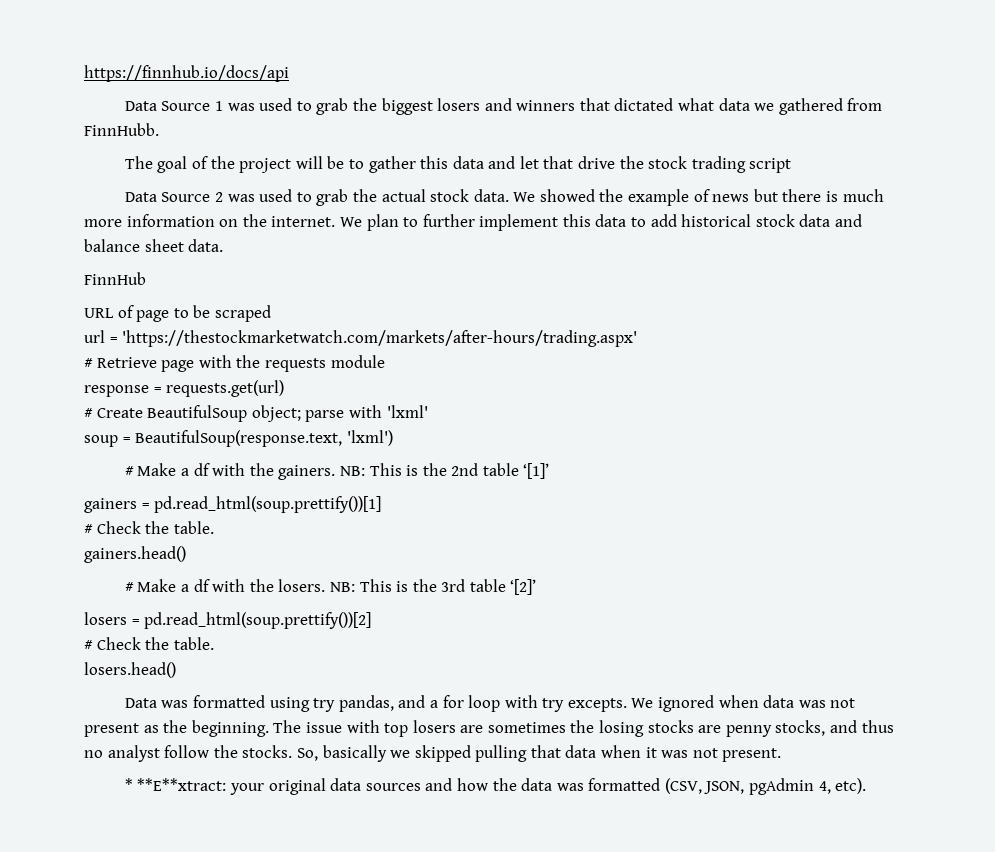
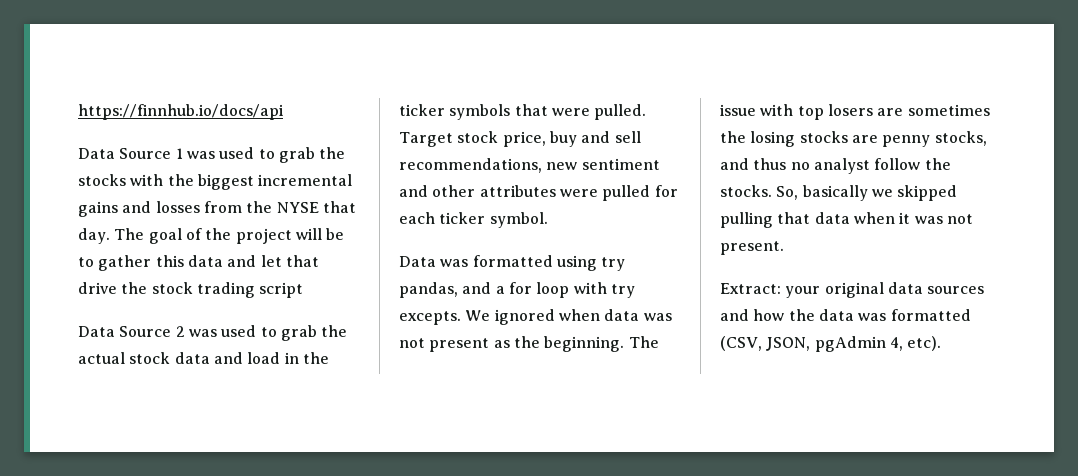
[381,98,883,115] [84,123,159,136] biggest losers and winners that dictated what data we gathered from FinnHubb. // -> [78,174,353,190] [78,201,356,217] [78,228,110,244] stocks with the biggest incremental gains and losses from the NYSE that day.
[473,189,884,206] [84,214,863,231] [84,239,224,252] [84,272,146,285] [84,305,271,322] [84,330,638,347] [84,355,385,372] [84,380,285,397] [84,405,428,422] [84,430,393,447] [124,463,550,480] [84,496,382,513] [84,521,214,534] [84,546,186,563] [124,579,537,595] [84,612,372,629] [84,637,214,650] [84,662,176,678] data. We showed the example of news but there is much more information on the internet. We plan to further implement this data to add historical stock data and balance sheet data. // FinnHub // URL of page to be scraped // url = 'https://thestockmarketwatch.com/markets/after-hours/trading.aspx' // # Retrieve page with the requests module // response = requests.get(url) // # Create BeautifulSoup object; parse with 'lxml' // soup = BeautifulSoup(response.text, 'lxml') // # Make a df with the gainers. NB: This is the 2nd table ‘[1]’ // gainers = pd.read_html(soup.prettify())[1] // # Check the table. // gainers.head() // # Make a df with the losers. NB: This is the 3rd table ‘[2]’ // losers = pd.read_html(soup.prettify())[2] // # Check the table. // losers.head() -> [174,352,329,364] [399,104,647,120] [399,131,641,147] [399,158,660,173] [399,185,678,201] [399,212,548,228] data and load in the ticker symbols that were pulled. Target stock price, buy and sell recommendations, new sentiment and other attributes were pulled for each ticker symbol.
[124,778,227,791] * **E**xtract: -> [720,283,781,294] Extract:

